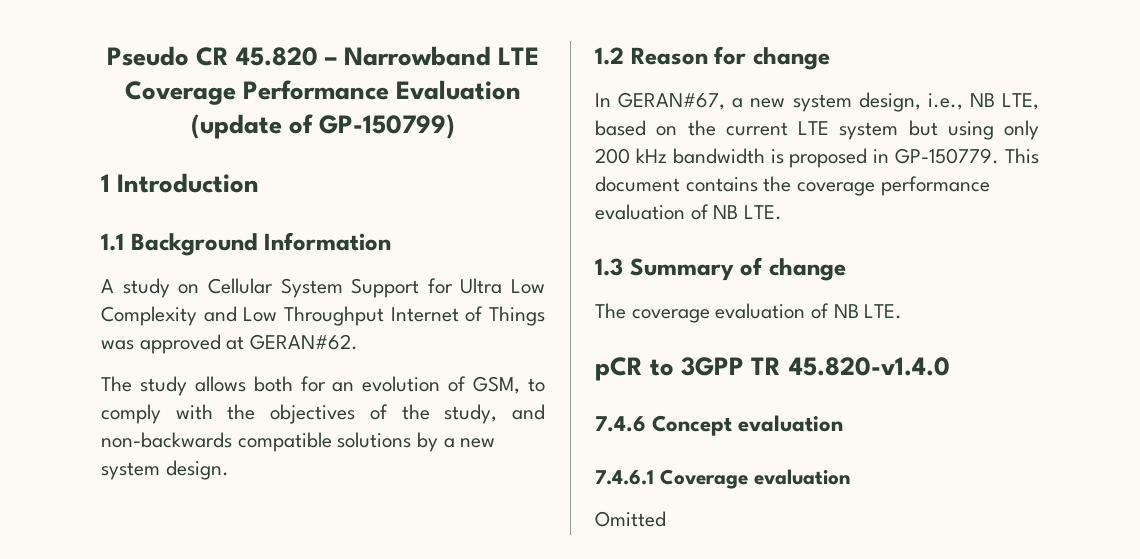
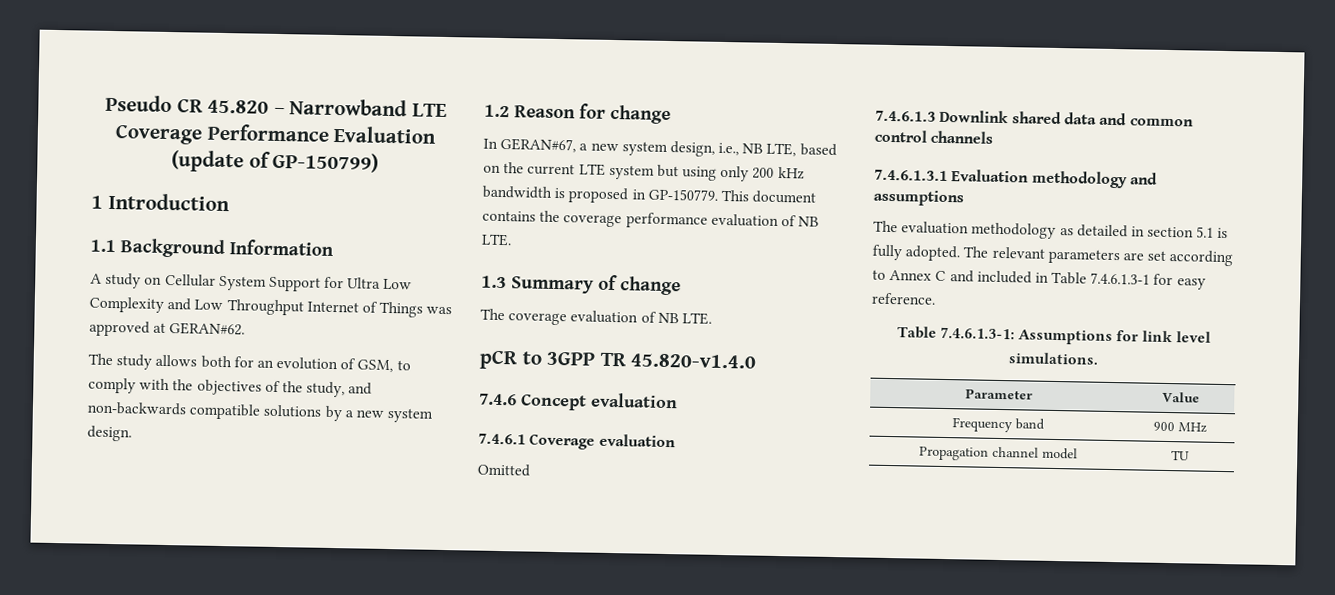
(666, 519) none -> [875,109,1194,127] [874,129,995,144] [874,169,1158,189] [873,189,964,207] [873,220,1229,239] [872,244,1234,267] [872,269,1206,290] [871,292,936,305] [896,326,1212,346] [1008,352,1099,365] [965,388,1033,400] [1162,391,1200,403] [952,417,1045,433] [1153,421,1207,433] [918,446,1078,461] [1171,450,1190,461] // 7.4.6.1.3 Downlink shared data and common control channels // 7.4.6.1.3.1 Evaluation methodology and assumptions // The evaluation methodology as detailed in section 5.1 is fully adopted. The relevant parameters are set according to Annex C and included in Table 7.4.6.1.3-1 for easy reference. // Table 7.4.6.1.3-1: Assumptions for link level simulations. // Parameter | Value // Frequency band | 900 MHz // Propagation channel model | TU

